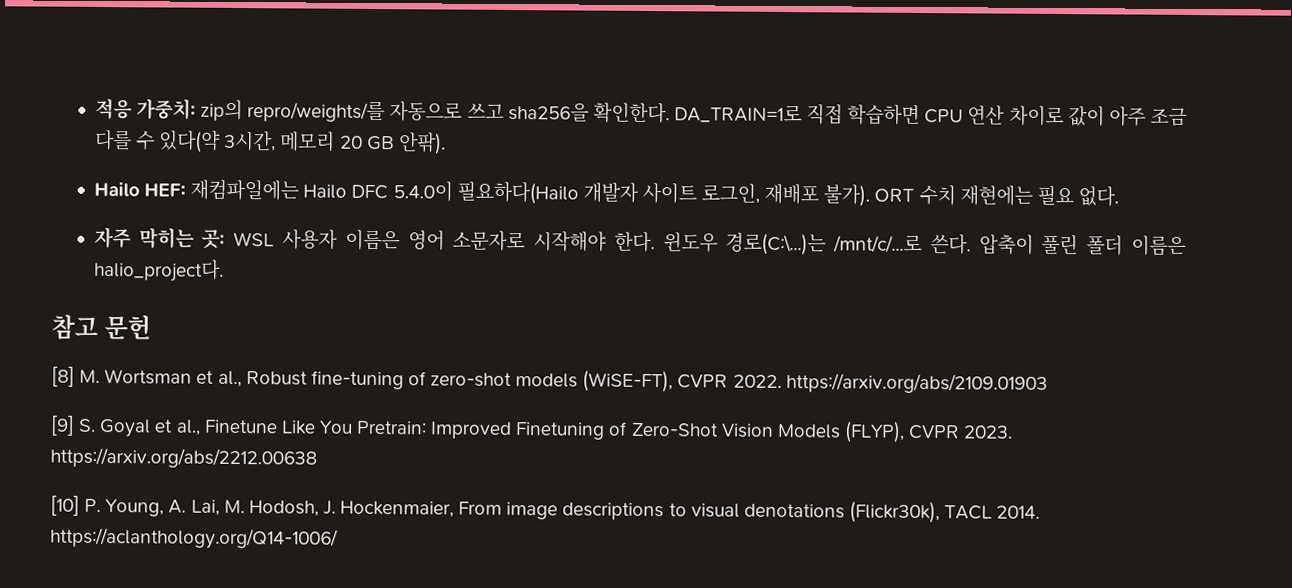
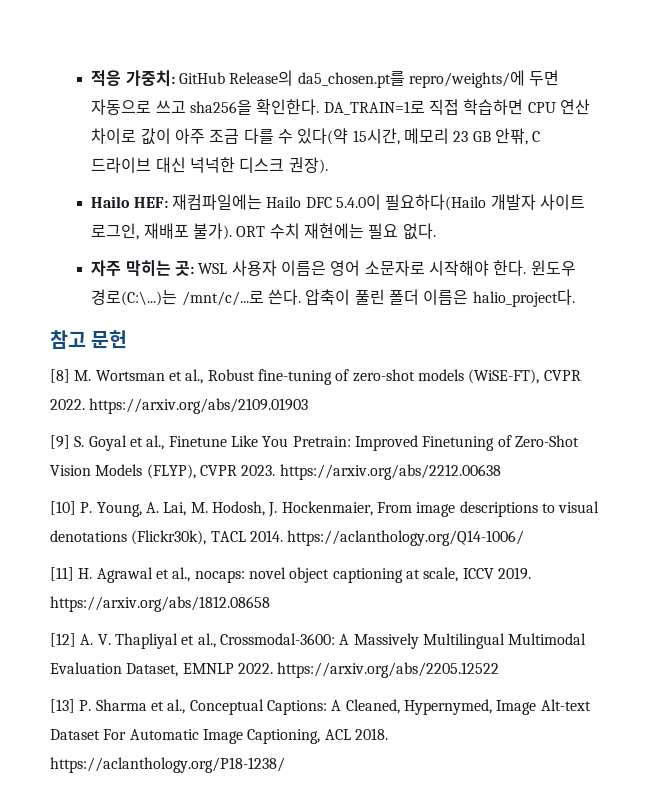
[200,99,386,123] zip의 repro/weights/를 -> [179,70,560,88] GitHub Release의 da5_chosen.pt를 repro/weights/에 두면
[224,130,446,155] 3시간, 메모리 20 GB 안팎). -> [352,128,541,145] [91,157,328,174] 15시간, 메모리 23 GB 안팎, C 드라이브 대신 넉넉한 디스크 권장).
(338, 538) none -> [50,567,531,583] [50,596,270,612] [50,633,587,649] [50,662,500,678] [50,699,591,715] [50,728,388,744] [50,757,285,773] // [11] H. Agrawal et al., nocaps: novel object captioning at scale, ICCV 2019. https://arxiv.org/abs/1812.08658 // [12] A. V. Thapliyal et al., Crossmodal-3600: A Massively Multilingual Multimodal Evaluation Dataset, EMNLP 2022. https://arxiv.org/abs/2205.12522 // [13] P. Sharma et al., Conceptual Captions: A Cleaned, Hypernymed, Image Alt-text Dataset For Automatic Image Captioning, ACL 2018. https://aclanthology.org/P18-1238/

